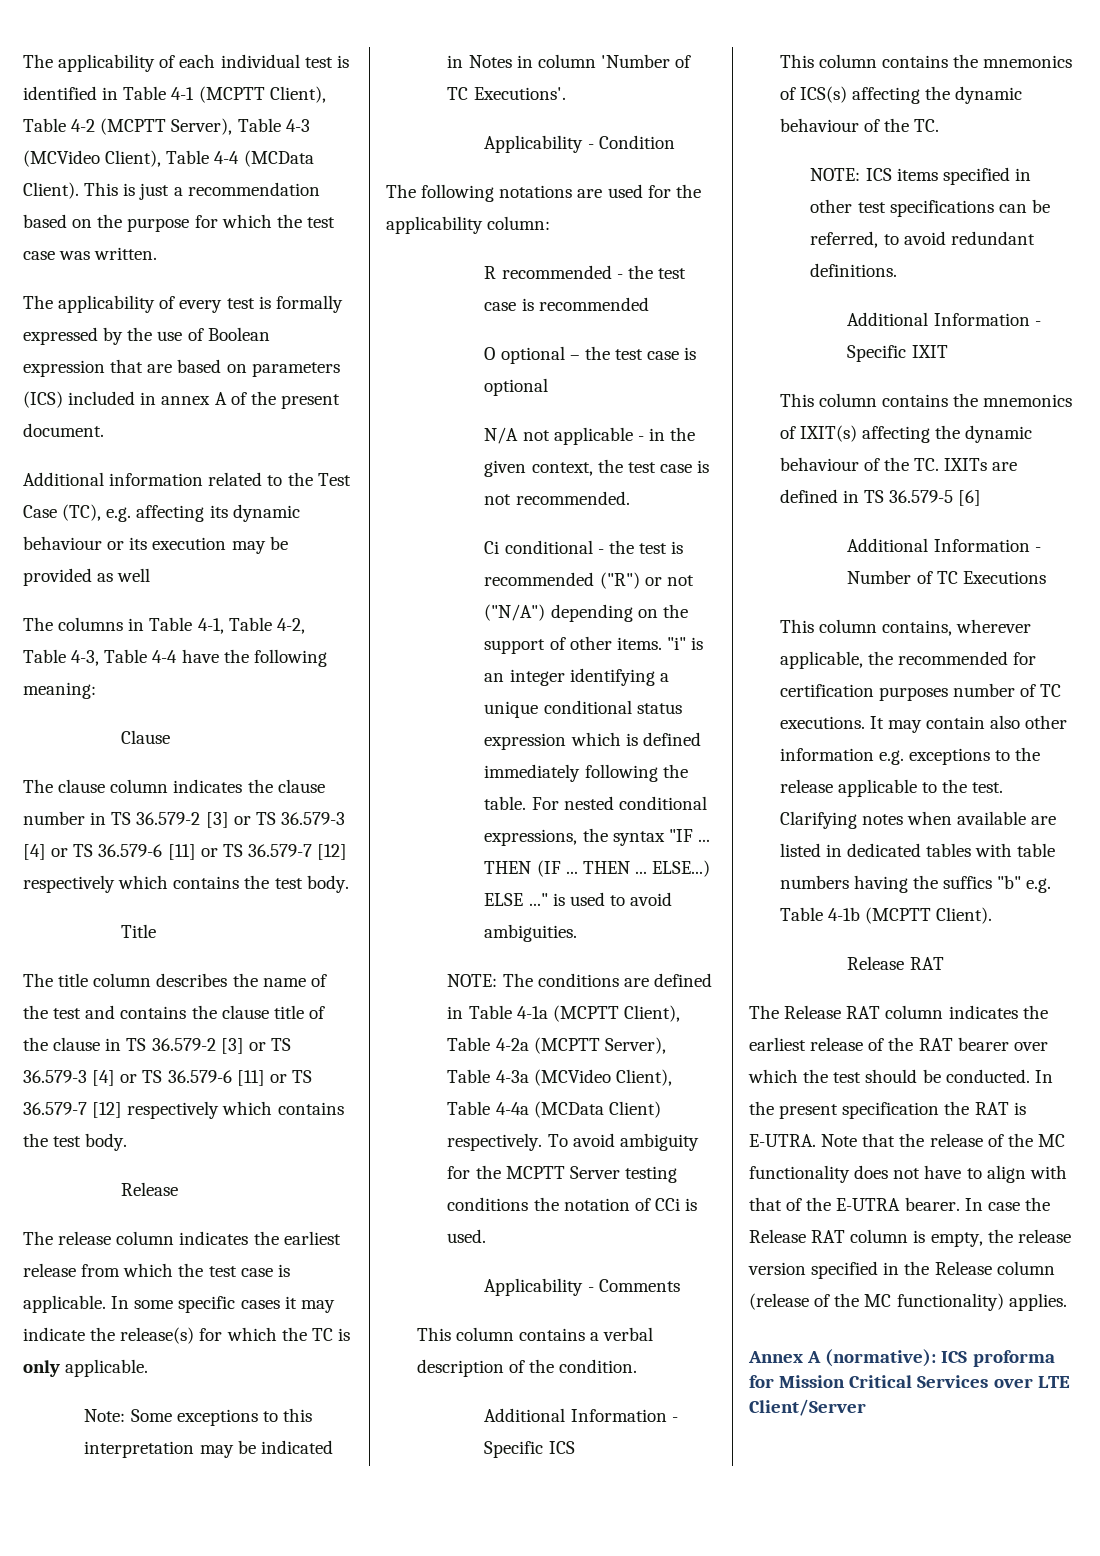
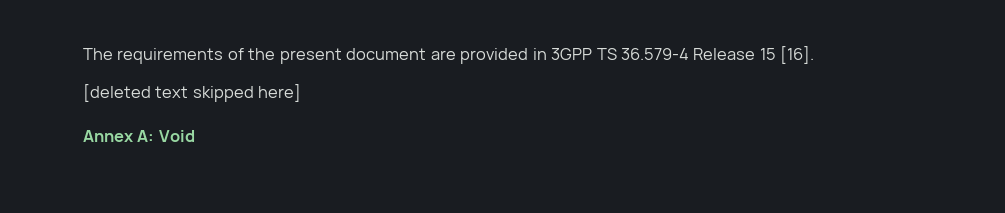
[23,54,349,72] [23,86,326,103] [23,118,310,135] [23,150,314,167] [23,182,320,200] [23,214,335,232] [23,247,158,260] [23,295,343,313] [23,327,270,345] [23,359,340,377] [23,391,340,409] [23,423,104,437] [23,472,351,486] [23,504,300,522] [23,536,288,554] [23,568,151,586] [23,617,305,634] [23,649,327,667] [23,682,96,699] [121,730,171,744] [23,779,325,793] [23,811,345,828] [23,844,348,860] [23,875,349,893] [121,924,157,938] [23,973,327,987] [23,1005,325,1019] [23,1037,291,1054] [23,1070,312,1086] [23,1101,344,1119] [23,1133,128,1151] [121,1182,179,1196] [23,1231,341,1245] [23,1263,290,1277] [23,1295,335,1313] [23,1327,350,1344] [23,1359,149,1377] [84,1408,313,1426] [84,1440,333,1458] [447,54,692,68] [447,87,566,100] [484,135,675,153] [386,184,701,202] [386,216,551,234] [484,265,686,279] [484,297,649,311] [484,346,697,364] [484,378,549,396] [484,427,696,445] [484,459,710,477] [484,491,630,505] [484,540,684,554] [484,572,694,589] [484,604,688,622] [484,636,704,654] [484,668,669,686] [484,700,682,718] [484,732,701,750] [484,764,688,782] [484,796,707,810] [484,828,710,846] [484,860,711,877] [484,892,673,906] [484,924,578,942] [447,973,713,987] [447,1005,681,1022] [447,1037,666,1054] [447,1069,672,1086] [447,1101,661,1118] [447,1133,699,1151] [447,1165,678,1183] [447,1197,698,1211] [447,1229,487,1243] [484,1278,680,1296] [416,1327,654,1341] [416,1359,638,1377] [484,1408,678,1422] [484,1441,575,1458] [779,54,1073,68] [779,86,1023,104] [779,118,940,132] [810,167,1032,185] [810,199,1051,217] [810,231,1035,248] [810,263,898,277] [847,312,1041,326] [847,345,948,362] [779,393,1073,407] [779,425,1033,443] [779,457,1018,471] [779,489,982,506] [847,538,1041,552] [847,570,1046,584] [779,619,1032,636] [779,651,1037,669] [779,683,1062,701] [779,715,1068,733] [779,747,1041,765] [779,779,1004,797] [779,811,1057,829] [779,843,1056,857] [779,875,1052,893] [779,907,993,924] [847,956,944,970] [749,1005,1048,1019] [749,1037,1048,1051] [748,1069,1053,1083] [749,1101,1026,1119] [749,1133,1065,1147] [749,1165,1067,1183] [749,1197,1050,1211] [749,1229,1071,1247] [748,1261,1055,1279] [749,1293,1067,1311] [748,1349,1055,1367] [749,1375,1070,1388] [749,1399,866,1416] The applicability of each individual test is identified in Table 4-1 (MCPTT Client), Table 4-2 (MCPTT Server), Table 4-3 (MCVideo Client), Table 4-4 (MCData Client). This is just a recommendation based on the purpose for which the test case was written. // The applicability of every test is formally expressed by the use of Boolean expression that are based on parameters (ICS) included in annex A of the present document. // Additional information related to the Test Case (TC), e.g. affecting its dynamic behaviour or its execution may be provided as well // The columns in Table 4-1, Table 4-2, Table 4-3, Table 4-4 have the following meaning: // Clause // The clause column indicates the clause number in TS 36.579-2 [3] or TS 36.579-3 [4] or TS 36.579-6 [11] or TS 36.579-7 [12] respectively which contains the test body. // Title // The title column describes the name of the test and contains the clause title of the clause in TS 36.579-2 [3] or TS 36.579-3 [4] or TS 36.579-6 [11] or TS 36.579-7 [12] respectively which contains the test body. // Release // The release column indicates the earliest release from which the test case is applicable. In some specific cases it may indicate the release(s) for which the TC is only applicable. // Note: Some exceptions to this interpretation may be indicated in Notes in column 'Number of TC Executions'. // Applicability - Condition // The following notations are used for the applicability column: // R recommended - the test case is recommended // O optional – the test case is optional // N/A not applicable - in the given context, the test case is not recommended. // Ci conditional - the test is recommended ("R") or not ("N/A") depending on the support of other items. "i" is an integer identifying a unique conditional status expression which is defined immediately following the table. For nested conditional expressions, the syntax "IF ... THEN (IF ... THEN ... ELSE...) ELSE ..." is used to avoid ambiguities. // NOTE: The conditions are defined in Table 4-1a (MCPTT Client), Table 4-2a (MCPTT Server), Table 4-3a (MCVideo Client), Table 4-4a (MCData Client) respectively. To avoid ambiguity for the MCPTT Server testing conditions the notation of CCi is used. // Applicability - Comments // This column contains a verbal description of the condition. // Additional Information - Specific ICS // This column contains the mnemonics of ICS(s) affecting the dynamic behaviour of the TC. // NOTE: ICS items specified in other test specifications can be referred, to avoid redundant definitions. // Additional Information - Specific IXIT // This column contains the mnemonics of IXIT(s) affecting the dynamic behaviour of the TC. IXITs are defined in TS 36.579-5 [6] // Additional Information - Number of TC Executions // This column contains, wherever applicable, the recommended for certification purposes number of TC executions. It may contain also other information e.g. exceptions to the release applicable to the test. Clarifying notes when available are listed in dedicated tables with table numbers having the suffics "b" e.g. Table 4-1b (MCPTT Client). // Release RAT // The Release RAT column indicates the earliest release of the RAT bearer over which the test should be conducted. In the present specification the RAT is E-UTRA. Note that the release of the MC functionality does not have to align with that of the E-UTRA bearer. In case the Release RAT column is empty, the release version specified in the Release column (release of the MC functionality) applies. // Annex A (normative): ICS proforma for Mission Critical Services over LTE Client/Server -> [83,46,815,64] [83,84,302,102] [83,130,195,142] The requirements of the present document are provided in 3GPP TS 36.579-4 Release 15 [16]. // [deleted text skipped here] // Annex A: Void

